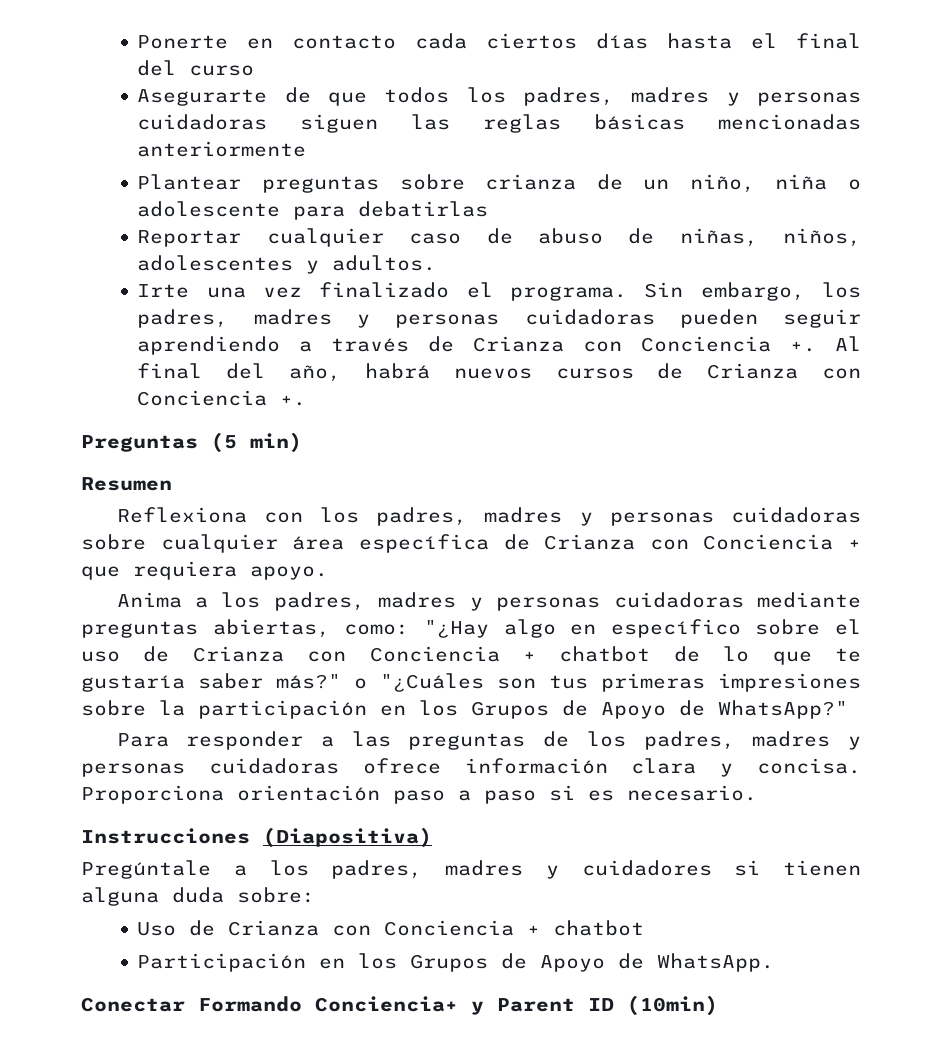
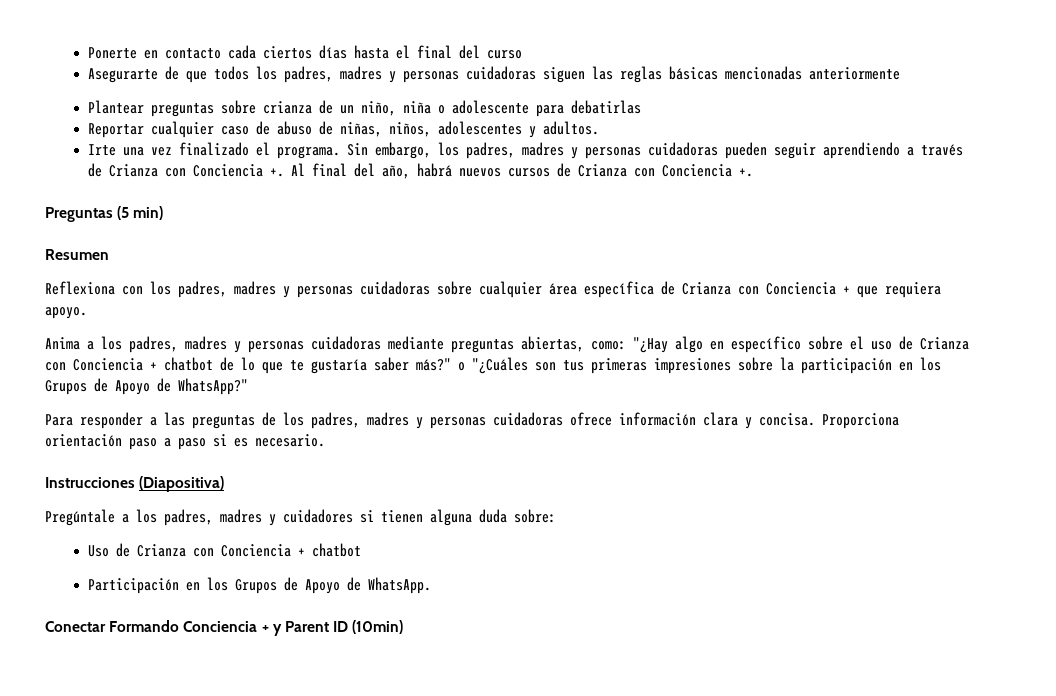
[315,996,458,1012] Conciencia+ -> [183,621,269,632] Conciencia +

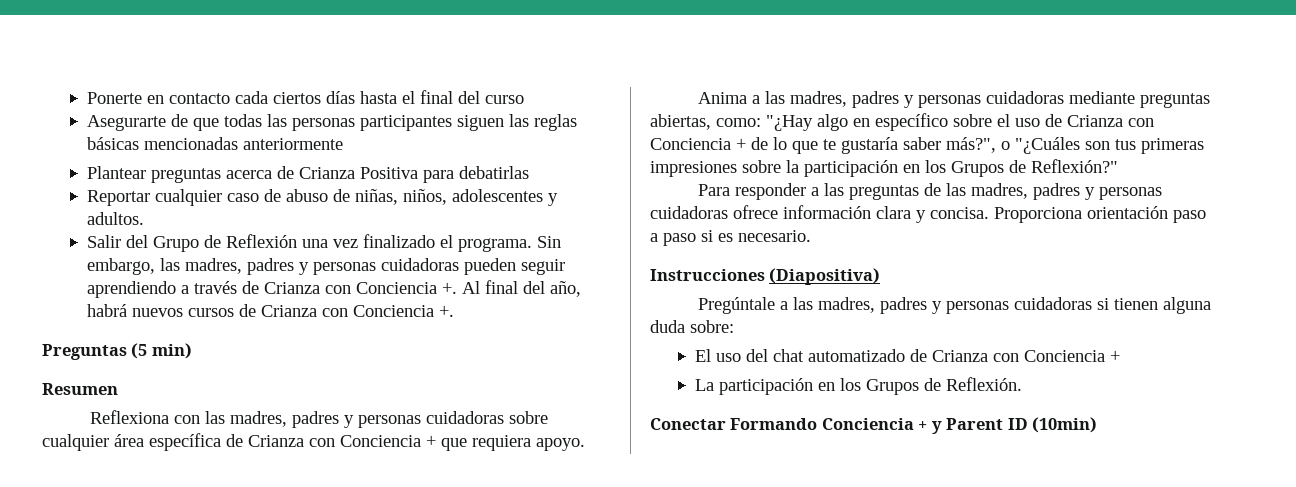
[213,66,536,83] todos los padres, madres y personas cuidadoras -> [224,114,453,131] todas las personas participantes
[220,100,529,116] sobre crianza de un niño, niña o adolescente -> [226,166,419,179] acerca de Crianza Positiva
[87,144,116,156] Irte -> [87,234,298,252] Salir del Grupo de Reflexión
[437,142,564,159] los padres, madres -> [160,258,295,275] las madres, padres
[150,281,276,298] los padres, madres -> [204,411,339,428] las madres, padres
[101,336,227,353] los padres, madres -> [764,91,899,108] las madres, padres
[164,357,213,371] chatbot -> (746, 144) none
[416,358,451,371] más?" -> [946,137,996,153] más?",
[115,378,248,395] Apoyo de WhatsApp?" -> [1031,159,1118,173] Reflexión?"
[283,412,409,429] los padres, madres -> [945,183,1080,200] las madres, padres
[136,509,353,526] los padres, madres y cuidadores -> [792,297,1092,314] las madres, padres y personas cuidadoras
[87,543,361,557] [87,577,431,594] Uso de Crianza con Conciencia + chatbot // Participación en los Grupos de Apoyo de WhatsApp. -> [695,349,1121,362] [695,377,1023,395] El uso del chat automatizado de Crianza con Conciencia + // La participación en los Grupos de Reflexión.

